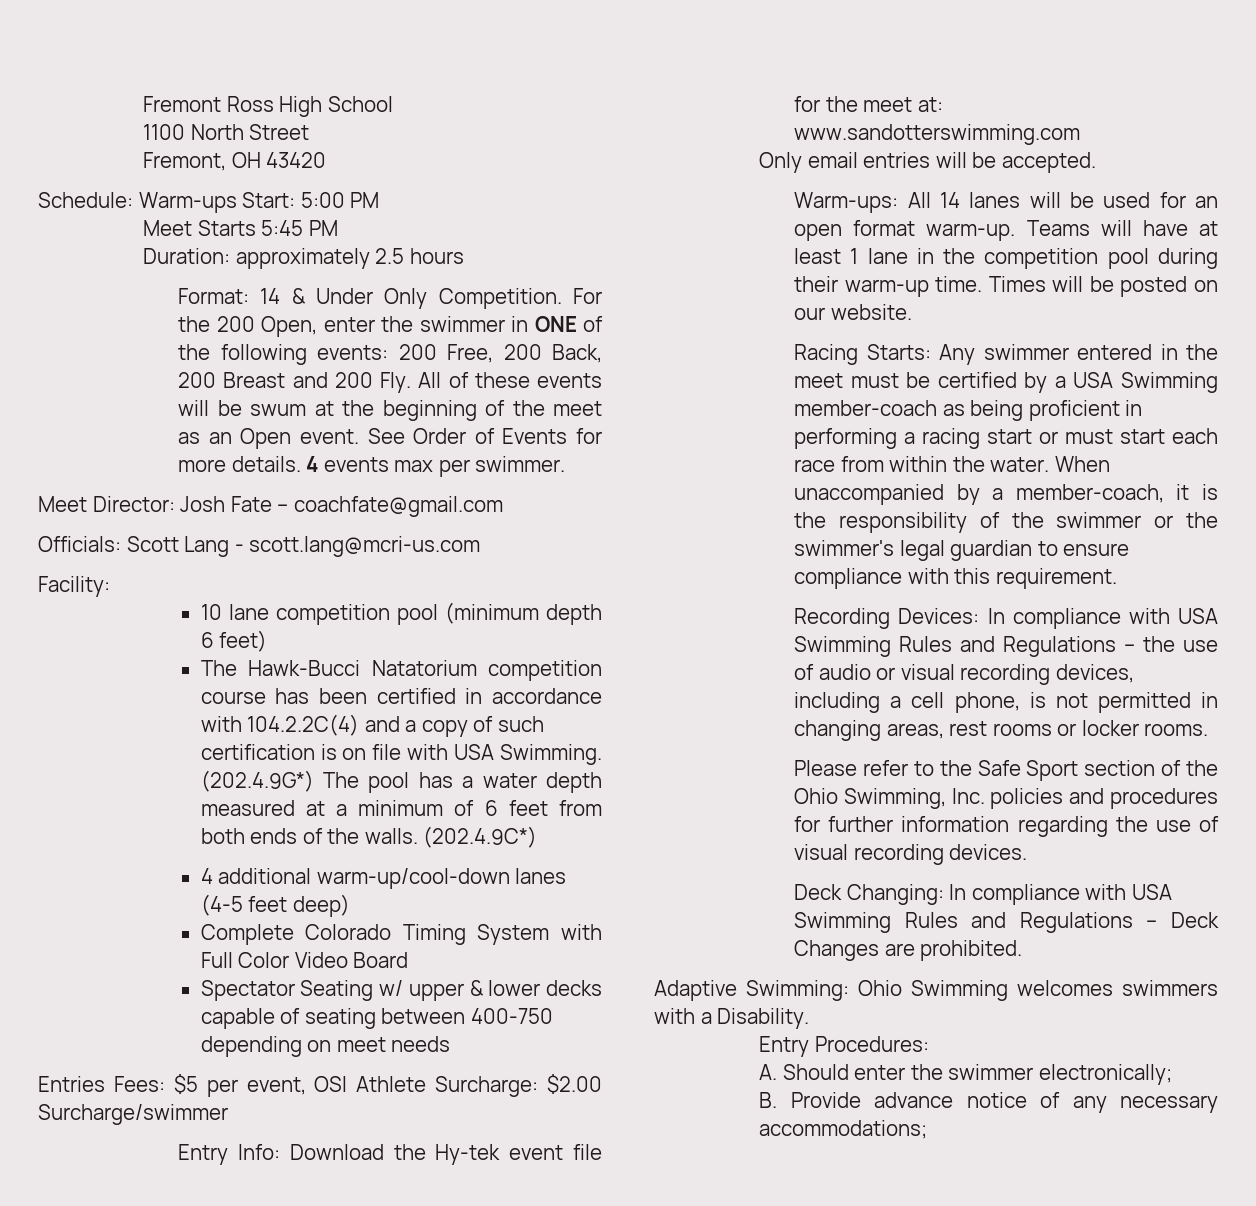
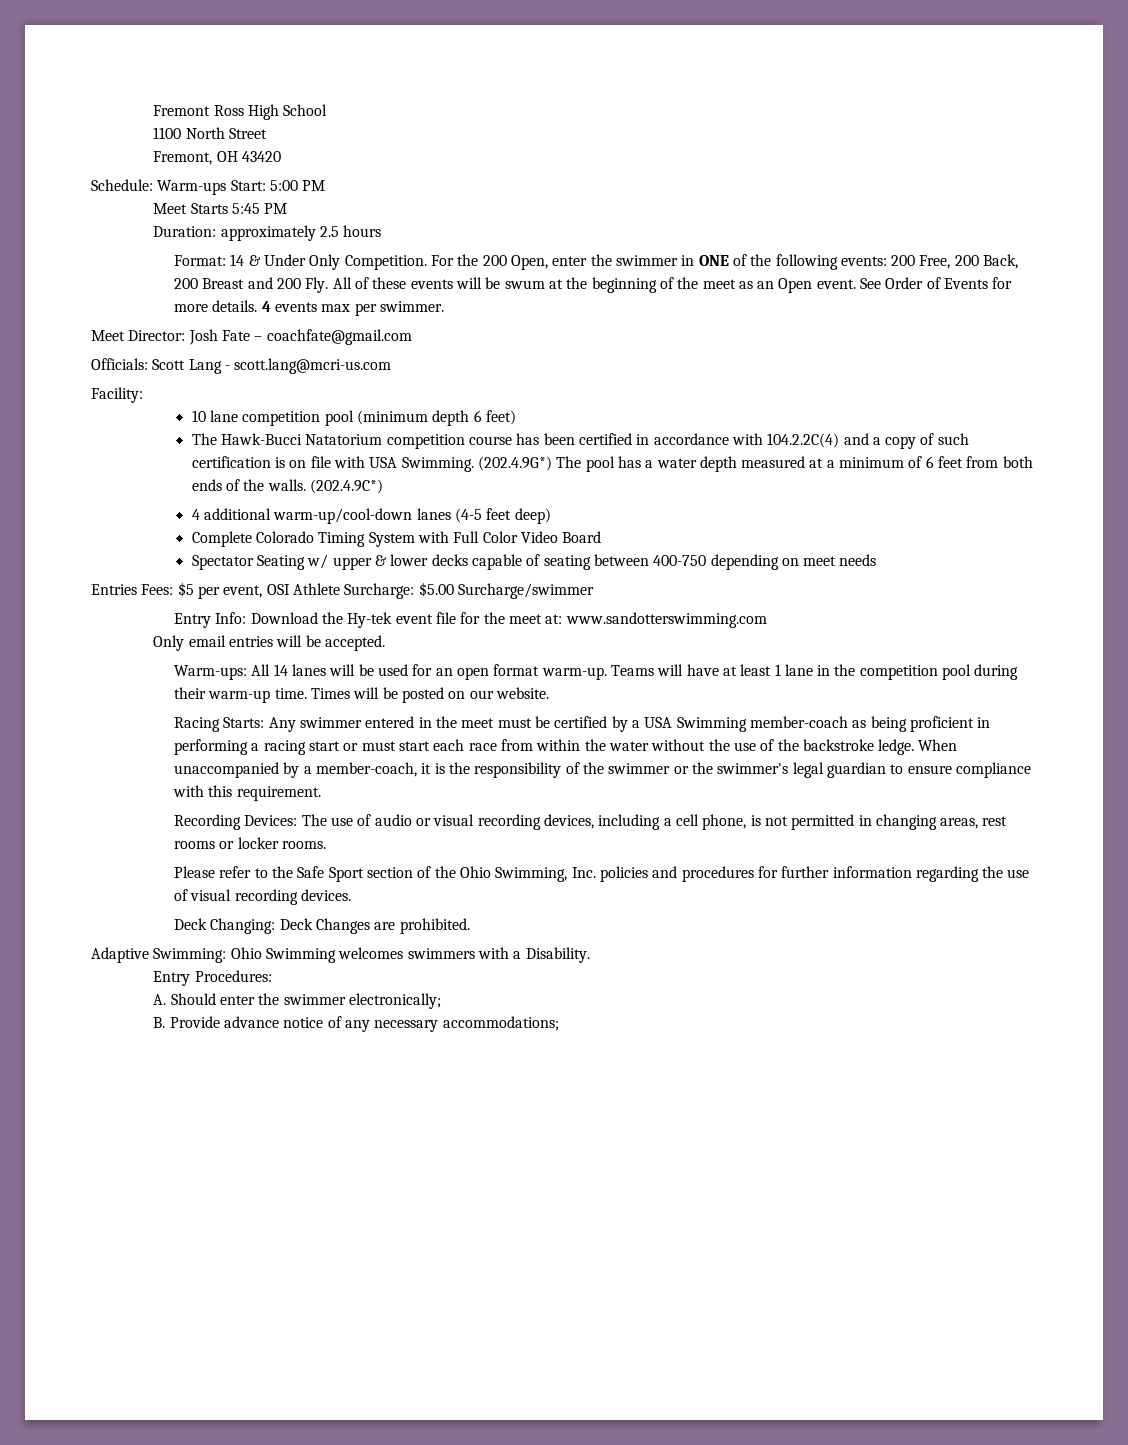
[547,1074,602,1094] $2.00 -> [418,582,454,597] $5.00
[990,457,1050,472] water. -> [608,739,915,755] water without the use of the backstroke ledge.
[987,608,1218,629] [794,636,1176,657] In compliance with USA Swimming Rules and Regulations – the -> [301,814,327,826] The
[949,884,1172,905] [794,912,1158,933] In compliance with USA Swimming Rules and Regulations – -> (276, 926) none

